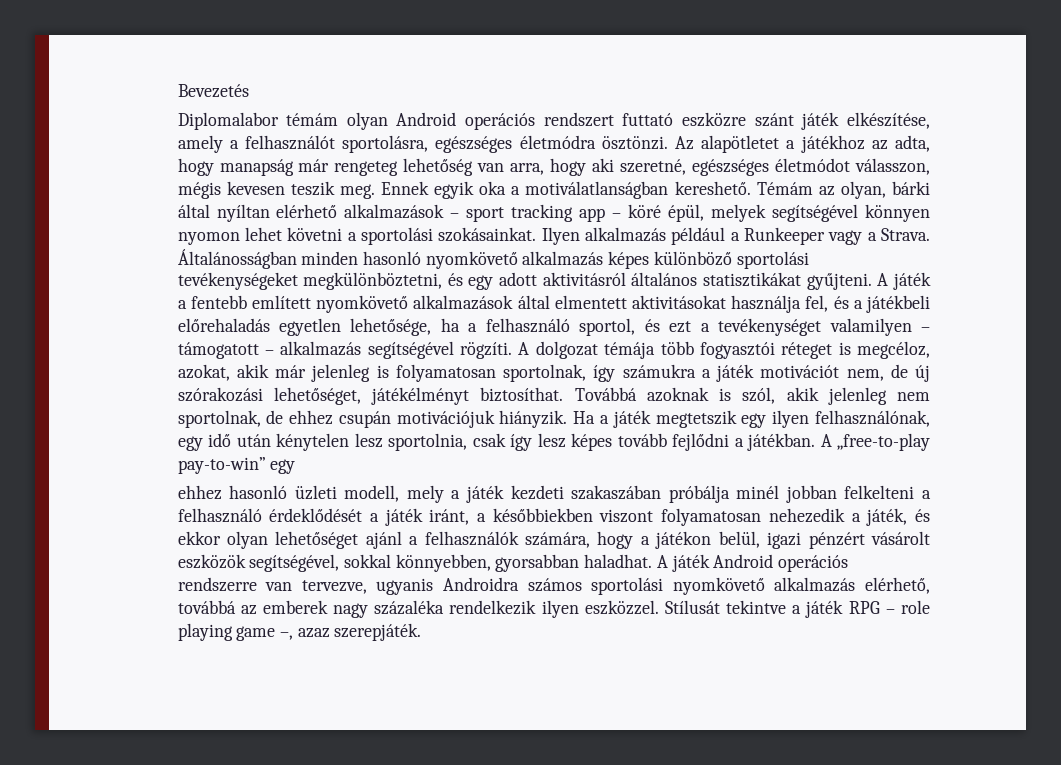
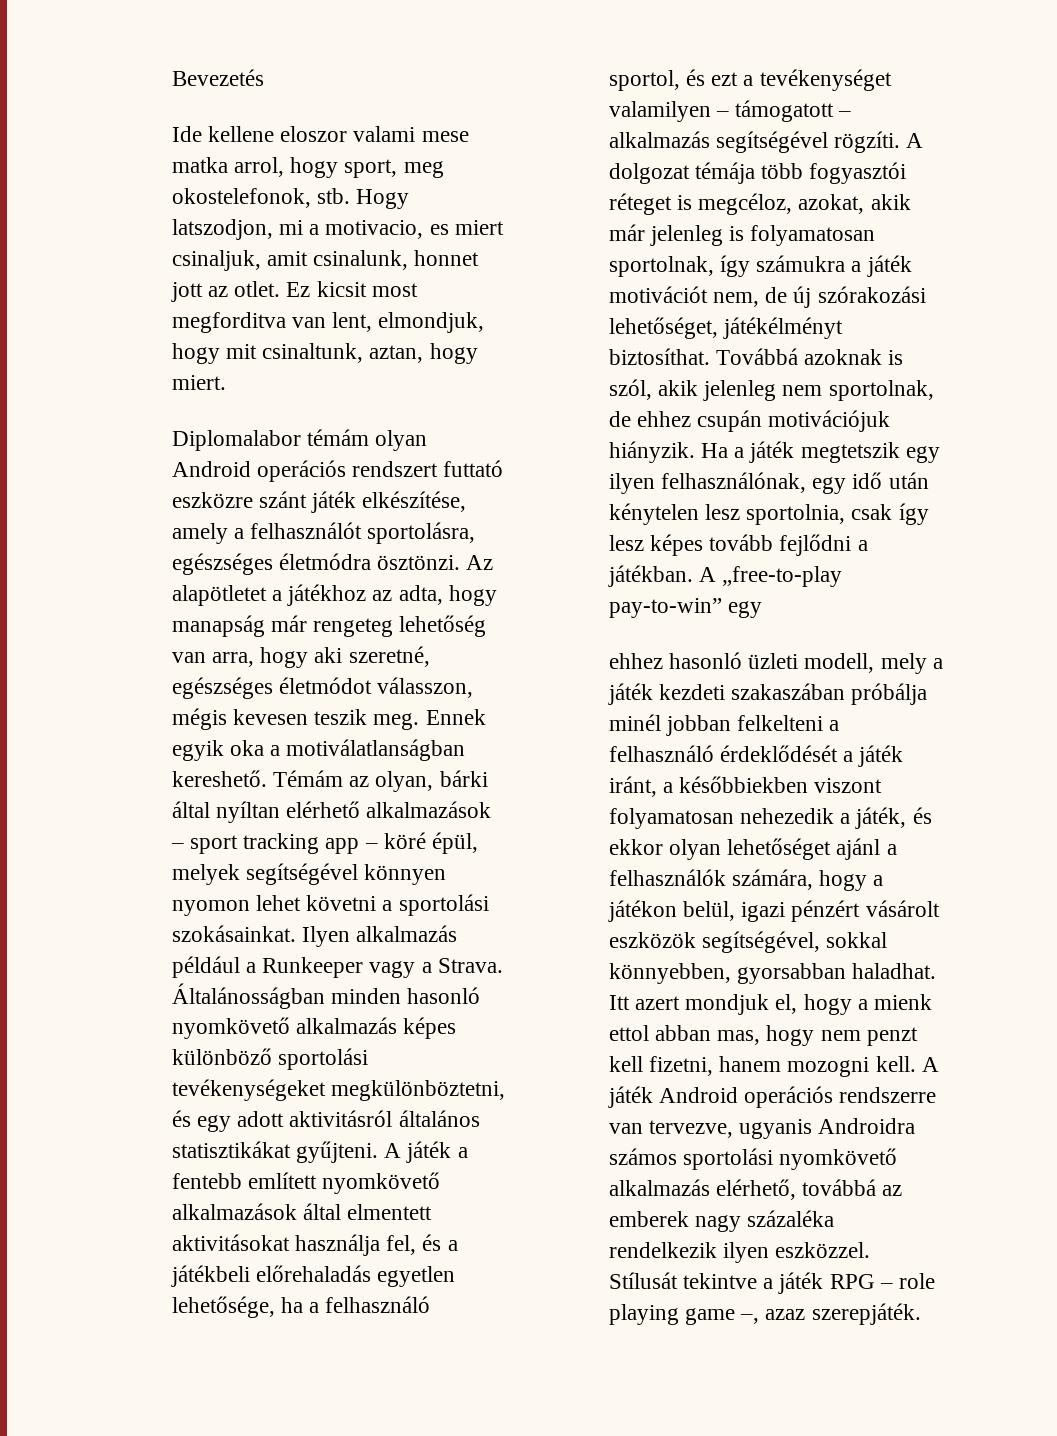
(249, 91) none -> [171,126,469,142] [171,157,444,178] [171,188,410,209] [171,219,504,240] [171,250,480,271] [170,281,418,302] [171,312,485,333] [171,343,478,364] [171,375,226,390] // Ide kellene eloszor valami mese matka arrol, hogy sport, meg okostelefonok, stb. Hogy latszodjon, mi a motivacio, es miert csinaljuk, amit csinalunk, honnet jott az otlet. Ez kicsit most megforditva van lent, elmondjuk, hogy mit csinaltunk, aztan, hogy miert.
(653, 561) none -> [608,994,933,1015] [608,1025,918,1046] [608,1056,916,1077] Itt azert mondjuk el, hogy a mienk ettol abban mas, hogy nem penzt kell fizetni, hanem mozogni kell.

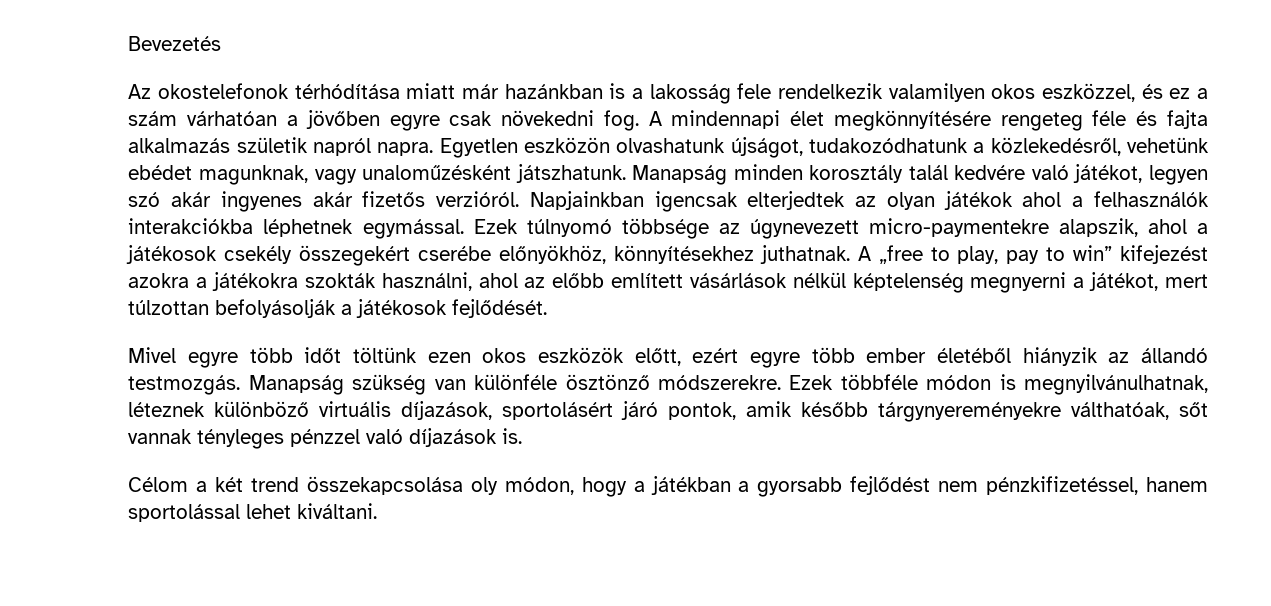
[171,126,469,142] [171,157,444,178] [171,188,410,209] [171,219,504,240] [171,250,480,271] [170,281,418,302] [171,312,485,333] [171,343,478,364] [171,375,226,390] [171,429,428,451] [171,460,504,482] [171,491,467,513] [171,522,476,544] [171,553,494,575] [171,584,497,606] [171,615,487,637] [171,646,430,668] [171,677,474,699] [171,708,486,730] [171,739,466,761] [171,770,488,792] [171,801,492,823] [170,832,479,854] [171,863,447,885] [171,894,489,916] [171,925,458,947] [171,956,503,978] [171,983,481,1009] [171,1017,457,1039] [171,1048,368,1070] [171,1079,505,1101] [171,1110,480,1132] [171,1141,468,1163] [171,1172,441,1194] [171,1203,433,1220] [171,1234,458,1256] [170,1265,456,1287] [171,1296,431,1318] [608,69,892,91] [608,100,852,122] [608,131,924,153] [608,162,907,184] [608,193,911,215] [608,224,876,246] [608,255,912,277] [608,286,926,308] [608,317,843,339] [608,348,904,365] [608,379,934,401] [608,410,891,432] [608,441,940,463] [608,472,929,494] [608,503,929,525] [608,534,868,556] [607,565,843,587] [608,598,762,618] [608,652,943,674] [607,683,928,705] [608,714,840,736] [608,745,904,767] [608,776,883,797] [608,807,932,829] [608,838,897,860] [608,869,884,891] [607,900,940,922] [608,931,888,953] [608,963,937,984] [608,994,933,1015] [608,1025,918,1046] [608,1056,939,1077] [607,1086,937,1108] [608,1118,916,1139] [608,1148,898,1170] [608,1179,903,1200] [608,1210,835,1232] [608,1242,871,1263] [608,1272,936,1294] [608,1303,921,1325] Ide kellene eloszor valami mese matka arrol, hogy sport, meg okostelefonok, stb. Hogy latszodjon, mi a motivacio, es miert csinaljuk, amit csinalunk, honnet jott az otlet. Ez kicsit most megforditva van lent, elmondjuk, hogy mit csinaltunk, aztan, hogy miert. // Diplomalabor témám olyan Android operációs rendszert futtató eszközre szánt játék elkészítése, amely a felhasználót sportolásra, egészséges életmódra ösztönzi. Az alapötletet a játékhoz az adta, hogy manapság már rengeteg lehetőség van arra, hogy aki szeretné, egészséges életmódot válasszon, mégis kevesen teszik meg. Ennek egyik oka a motiválatlanságban kereshető. Témám az olyan, bárki által nyíltan elérhető alkalmazások – sport tracking app – köré épül, melyek segítségével könnyen nyomon lehet követni a sportolási szokásainkat. Ilyen alkalmazás például a Runkeeper vagy a Strava. Általánosságban minden hasonló nyomkövető alkalmazás képes különböző sportolási tevékenységeket megkülönböztetni, és egy adott aktivitásról általános statisztikákat gyűjteni. A játék a fentebb említett nyomkövető alkalmazások által elmentett aktivitásokat használja fel, és a játékbeli előrehaladás egyetlen lehetősége, ha a felhasználó sportol, és ezt a tevékenységet valamilyen – támogatott – alkalmazás segítségével rögzíti. A dolgozat témája több fogyasztói réteget is megcéloz, azokat, akik már jelenleg is folyamatosan sportolnak, így számukra a játék motivációt nem, de új szórakozási lehetőséget, játékélményt biztosíthat. Továbbá azoknak is szól, akik jelenleg nem sportolnak, de ehhez csupán motivációjuk hiányzik. Ha a játék megtetszik egy ilyen felhasználónak, egy idő után kénytelen lesz sportolnia, csak így lesz képes tovább fejlődni a játékban. A „free-to-play pay-to-win” egy // ehhez hasonló üzleti modell, mely a játék kezdeti szakaszában próbálja minél jobban felkelteni a felhasználó érdeklődését a játék iránt, a későbbiekben viszont folyamatosan nehezedik a játék, és ekkor olyan lehetőséget ajánl a felhasználók számára, hogy a játékon belül, igazi pénzért vásárolt eszközök segítségével, sokkal könnyebben, gyorsabban haladhat. Itt azert mondjuk el, hogy a mienk ettol abban mas, hogy nem penzt kell fizetni, hanem mozogni kell. A játék Android operációs rendszerre van tervezve, ugyanis Androidra számos sportolási nyomkövető alkalmazás elérhető, továbbá az emberek nagy százaléka rendelkezik ilyen eszközzel. Stílusát tekintve a játék RPG – role playing game –, azaz szerepjáték. -> [128,83,1208,104] [128,110,1208,131] [128,137,1210,158] [128,164,1208,185] [128,191,1209,212] [128,218,1208,239] [126,245,1208,266] [128,272,1208,293] [128,299,548,318] [128,347,1208,368] [128,374,1208,395] [128,401,1208,422] [128,428,523,449] [128,476,1208,497] [128,503,378,522] Az okostelefonok térhódítása miatt már hazánkban is a lakosság fele rendelkezik valamilyen okos eszközzel, és ez a szám várhatóan a jövőben egyre csak növekedni fog. A mindennapi élet megkönnyítésére rengeteg féle és fajta alkalmazás születik napról napra. Egyetlen eszközön olvashatunk újságot, tudakozódhatunk a közlekedésről, vehetünk ebédet magunknak, vagy unaloműzésként játszhatunk. Manapság minden korosztály talál kedvére való játékot, legyen szó akár ingyenes akár fizetős verzióról. Napjainkban igencsak elterjedtek az olyan játékok ahol a felhasználók interakciókba léphetnek egymással. Ezek túlnyomó többsége az úgynevezett micro-paymentekre alapszik, ahol a játékosok csekély összegekért cserébe előnyökhöz, könnyítésekhez juthatnak. A „free to play, pay to win” kifejezést azokra a játékokra szokták használni, ahol az előbb említett vásárlások nélkül képtelenség megnyerni a játékot, mert túlzottan befolyásolják a játékosok fejlődését. // Mivel egyre több időt töltünk ezen okos eszközök előtt, ezért egyre több ember életéből hiányzik az állandó testmozgás. Manapság szükség van különféle ösztönző módszerekre. Ezek többféle módon is megnyilvánulhatnak, léteznek különböző virtuális díjazások, sportolásért járó pontok, amik később tárgynyereményekre válthatóak, sőt vannak tényleges pénzzel való díjazások is. // Célom a két trend összekapcsolása oly módon, hogy a játékban a gyorsabb fejlődést nem pénzkifizetéssel, hanem sportolással lehet kiváltani.

